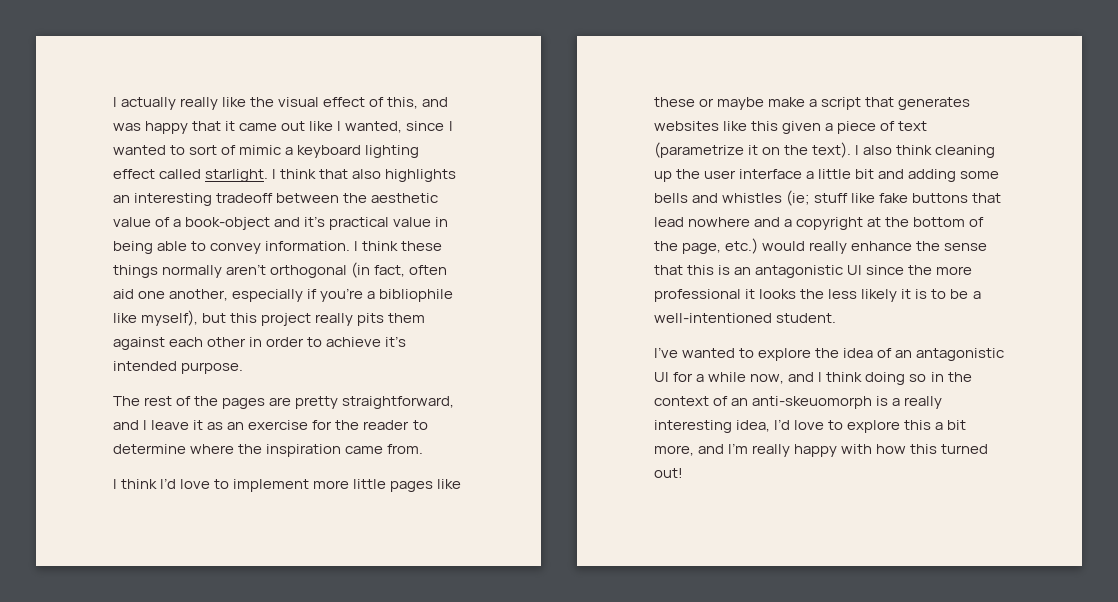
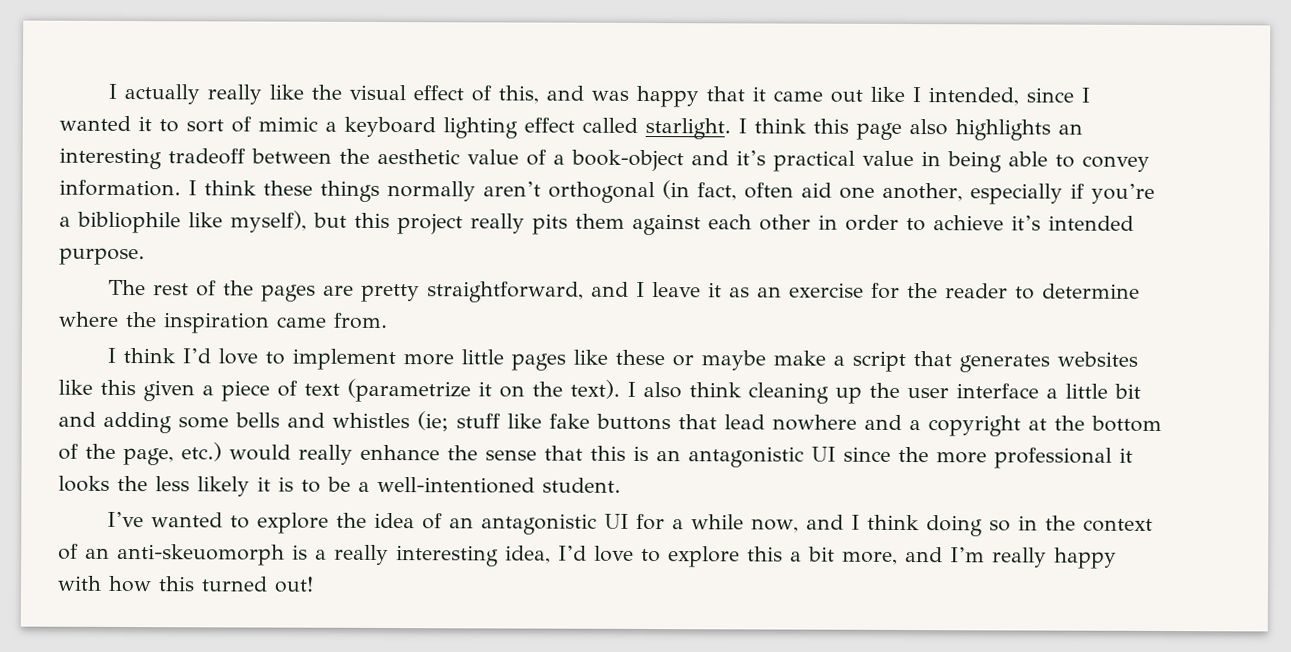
[345,121,403,133] wanted, -> [927,87,1019,106] intended,
(166, 150) none -> [138,116,152,132] it
[319,169,349,179] that -> [813,118,902,140] this page

